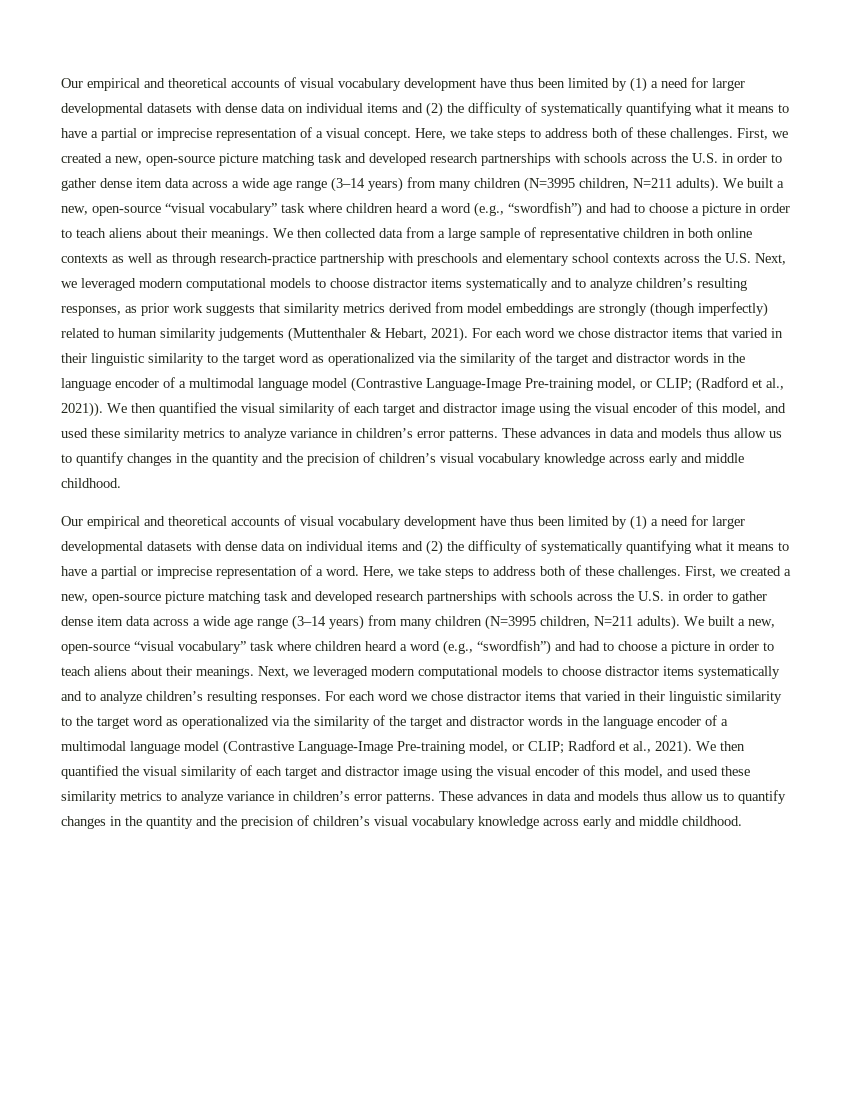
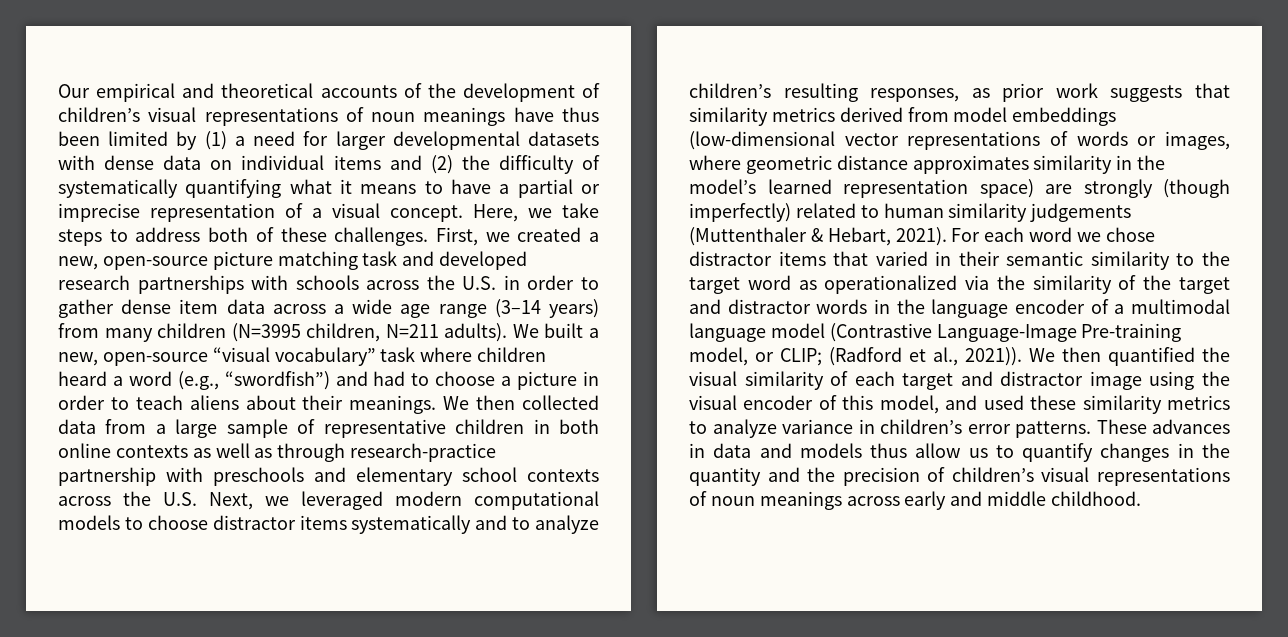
[61,77,476,91] Our empirical and theoretical accounts of visual vocabulary development -> [58,83,600,102] [58,107,506,126] Our empirical and theoretical accounts of the development of children’s visual representations of noun meanings
(574, 309) none -> [689,131,1230,150] [689,155,1166,174] [689,179,1034,198] (low-dimensional vector representations of words or images, where geometric distance approximates similarity in the model’s learned representation space)
[91,353,144,366] linguistic -> [1006,251,1084,266] semantic
[478,453,744,466] [61,478,121,488] [61,515,745,530] [61,540,789,555] [61,565,791,579] [61,591,767,604] [61,615,775,630] [61,640,774,655] [61,666,780,679] [61,691,782,704] [61,715,728,729] [61,740,745,755] [61,765,750,779] [61,790,786,804] [61,815,742,829] vocabulary knowledge across early and middle childhood. // Our empirical and theoretical accounts of visual vocabulary development have thus been limited by (1) a need for larger developmental datasets with dense data on individual items and (2) the difficulty of systematically quantifying what it means to have a partial or imprecise representation of a word. Here, we take steps to address both of these challenges. First, we created a new, open-source picture matching task and developed research partnerships with schools across the U.S. in order to gather dense item data across a wide age range (3–14 years) from many children (N=3995 children, N=211 adults). We built a new, open-source “visual vocabulary” task where children heard a word (e.g., “swordfish”) and had to choose a picture in order to teach aliens about their meanings. Next, we leveraged modern computational models to choose distractor items systematically and to analyze children’s resulting responses. For each word we chose distractor items that varied in their linguistic similarity to the target word as operationalized via the similarity of the target and distractor words in the language encoder of a multimodal language model (Contrastive Language-Image Pre-training model, or CLIP; Radford et al., 2021). We then quantified the visual similarity of each target and distractor image using the visual encoder of this model, and used these similarity metrics to analyze variance in children’s error patterns. These advances in data and models thus allow us to quantify changes in the quantity and the precision of children’s visual vocabulary knowledge across early and middle childhood. -> [1097,467,1230,486] [689,491,1142,510] representations of noun meanings across early and middle childhood.

